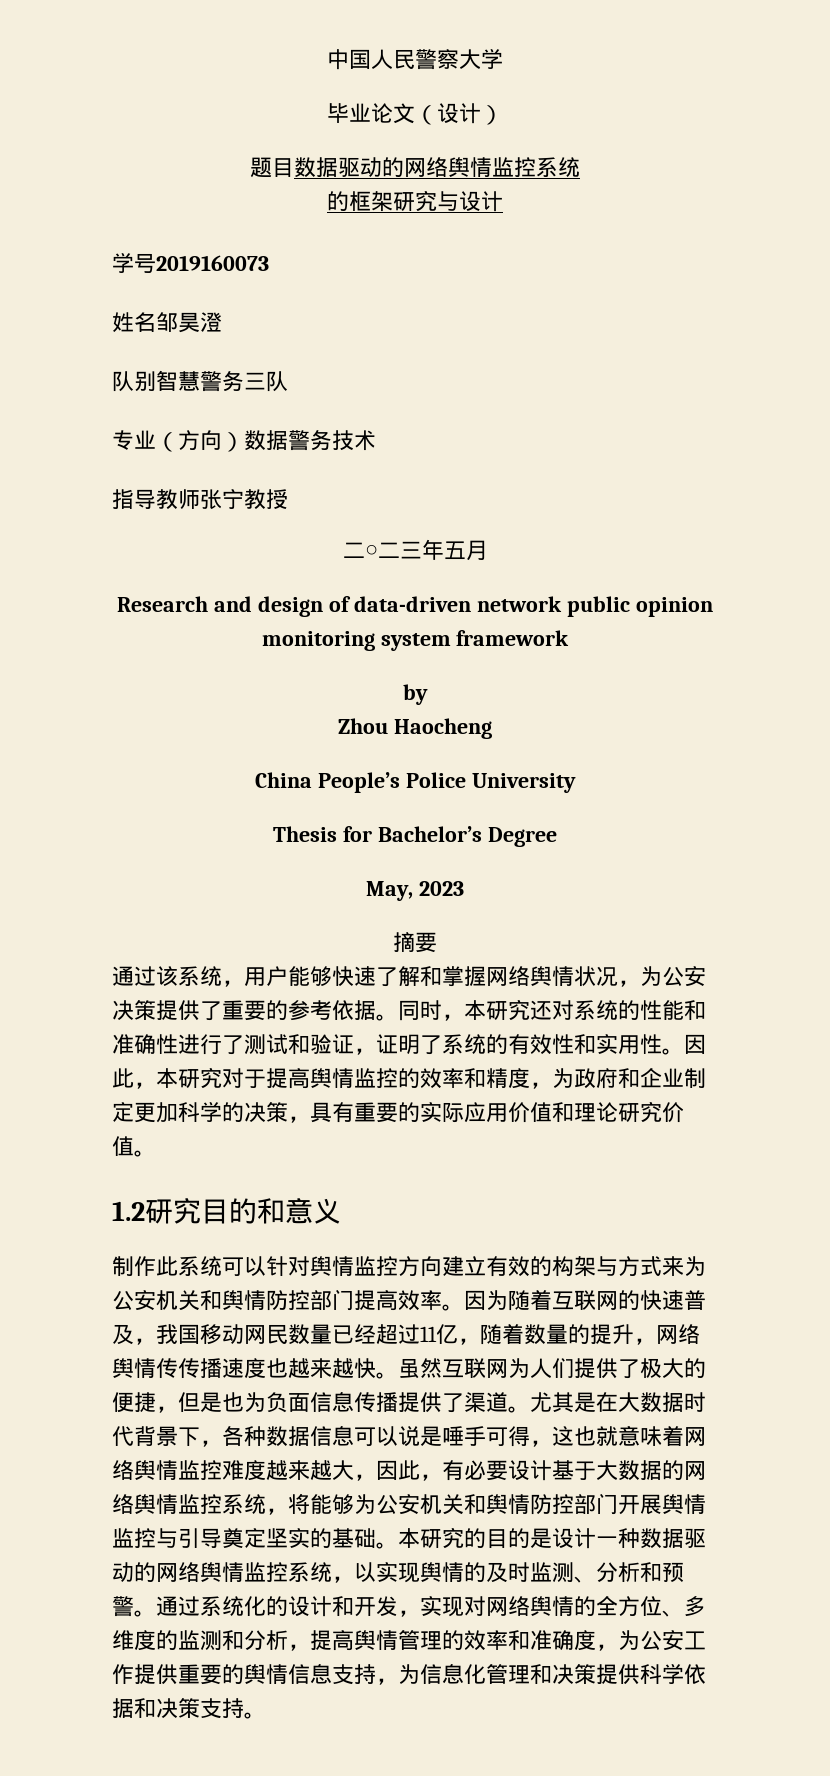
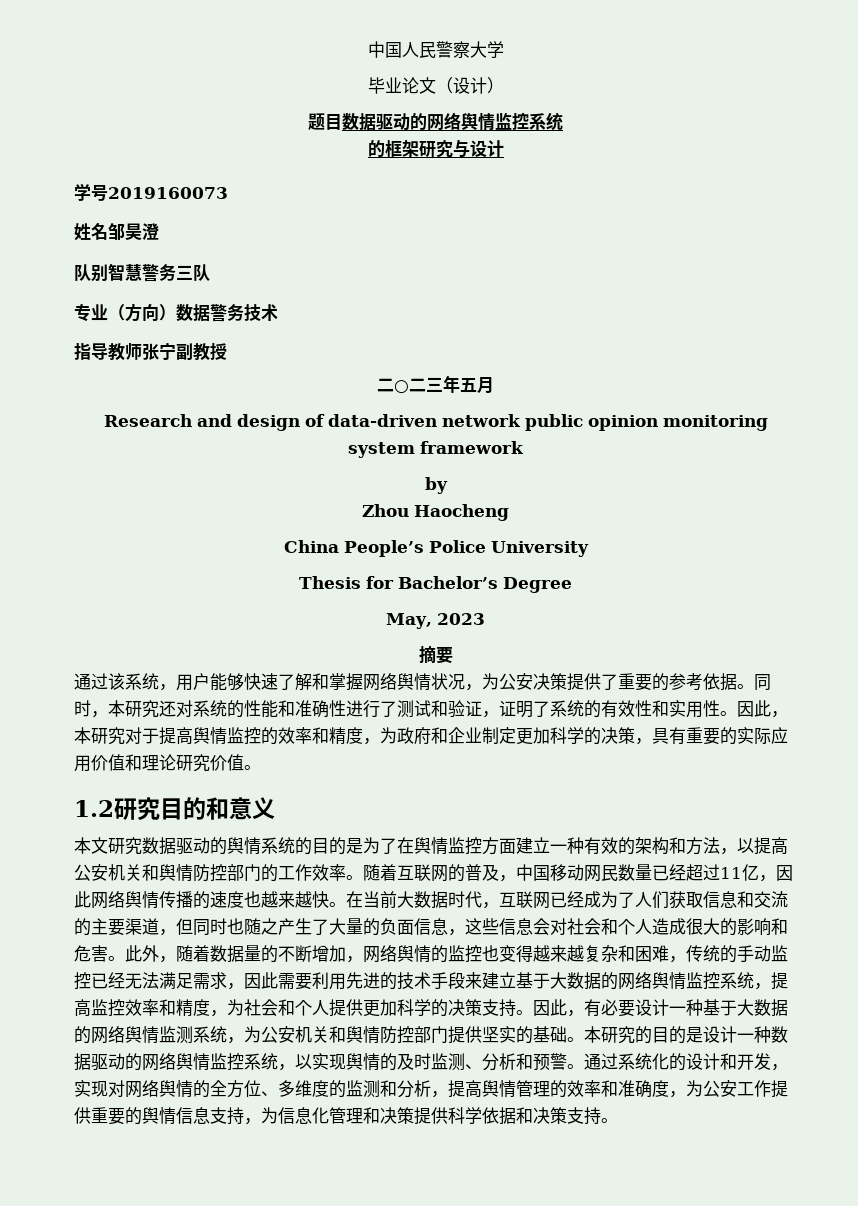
(244, 499) none -> [176,343,193,360] 副
[112,1256,706,1277] [112,1289,706,1311] [112,1324,178,1345] 制作此系统可以针对舆情监控方向建立有效的构架与方式来为公安机关和舆情防控部门提高效率。因为随着互联网的快速普及，我 -> [74,837,788,855] [74,864,533,882] 本文研究数据驱动的舆情系统的目的是为了在舆情监控方面建立一种有效的架构和方法，以提高公安机关和舆情防控部门的工作效率。随着互联网的普及，中
[480,1324,656,1345] 随着数量的提升， -> [776,865,793,881] [74,891,91,908] 因此
[178,1358,222,1378] 传播 -> [176,891,210,909] 播的
[398,1358,706,1379] [112,1391,706,1413] [112,1425,706,1447] [112,1460,552,1481] 虽然互联网为人们提供了极大的便捷，但是也为负面信息传播提供了渠道。尤其是在大数据时代背景下，各种数据信息可以说是唾手可得，这也就意味着网络舆情监控难度越来越大，因此，有必要设计 -> [346,891,788,909] [74,918,788,936] [74,945,788,963] [74,972,516,990] 在当前大数据时代，互联网已经成为了人们获取信息和交流的主要渠道，但同时也随之产生了大量的负面信息，这些信息会对社会和个人造成很大的影响和危害。此外，随着数据量的不断增加，网络舆情的监控也变得越来越复杂和困难，传统的手动监控已经无法满足需求，因此需要利用先进的技术手段来建立
[288,1493,706,1515] [112,1528,266,1548] 将能够为公安机关和舆情防控部门开展舆情监控与引导奠定 -> [771,972,788,990] [74,999,788,1017] [74,1026,482,1044] 提高监控效率和精度，为社会和个人提供更加科学的决策支持。因此，有必要设计一种基于大数据的网络舆情监测系统，为公安机关和舆情防控部门提供

